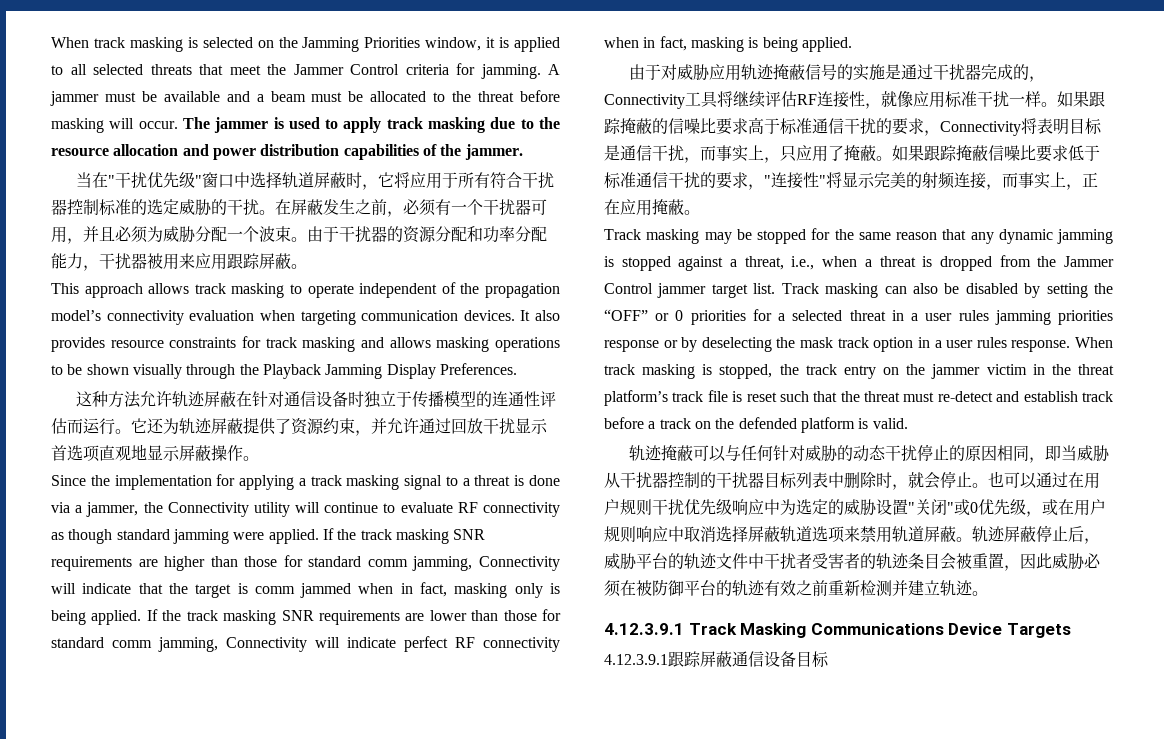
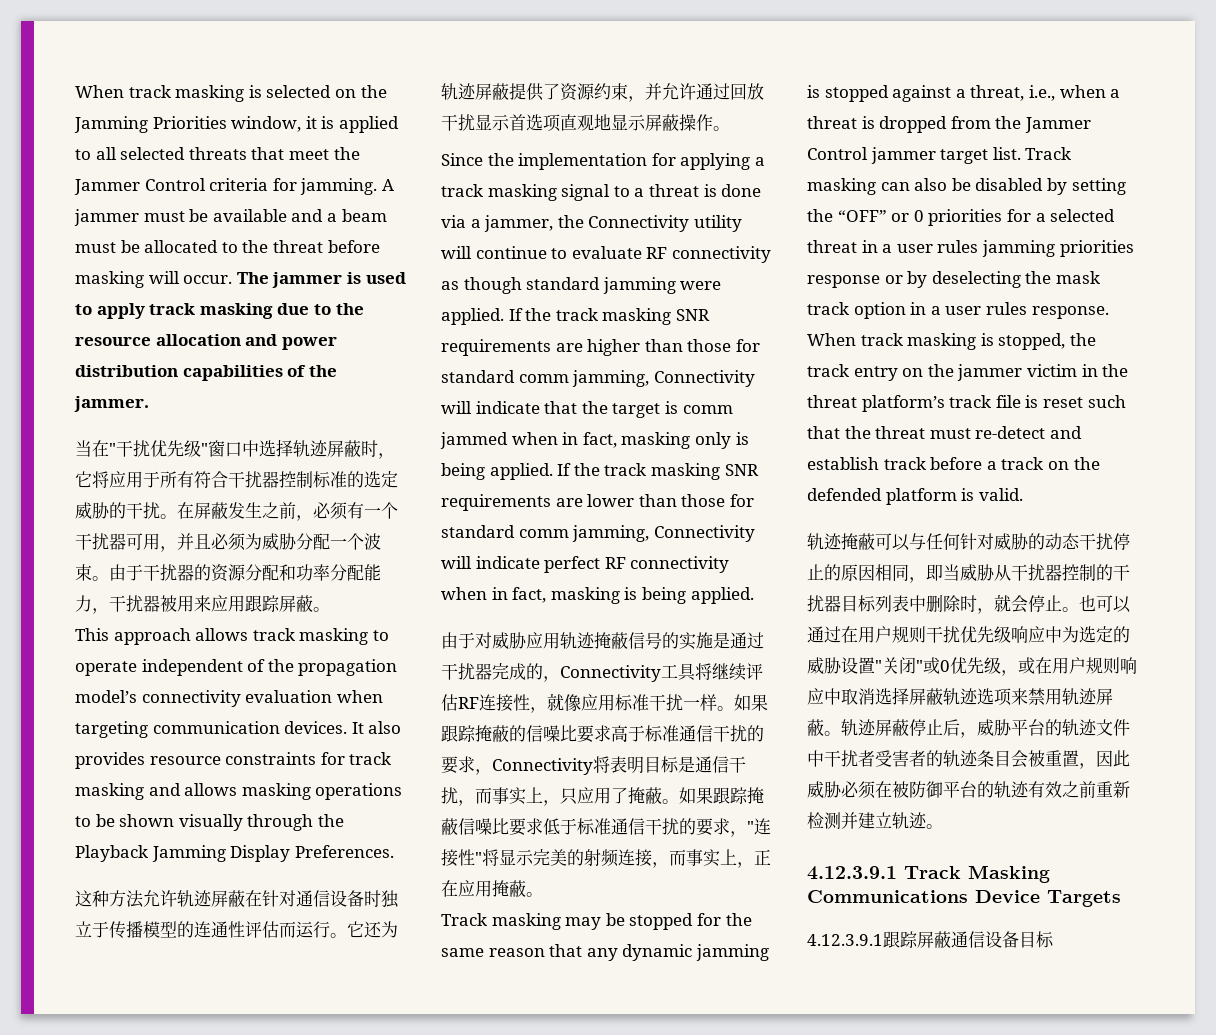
[297,172,314,188] 道 -> [310,440,328,457] 迹
[796,526,812,542] 道 -> [960,688,978,705] 迹
[908,526,924,542] 道 -> [1079,688,1097,705] 迹

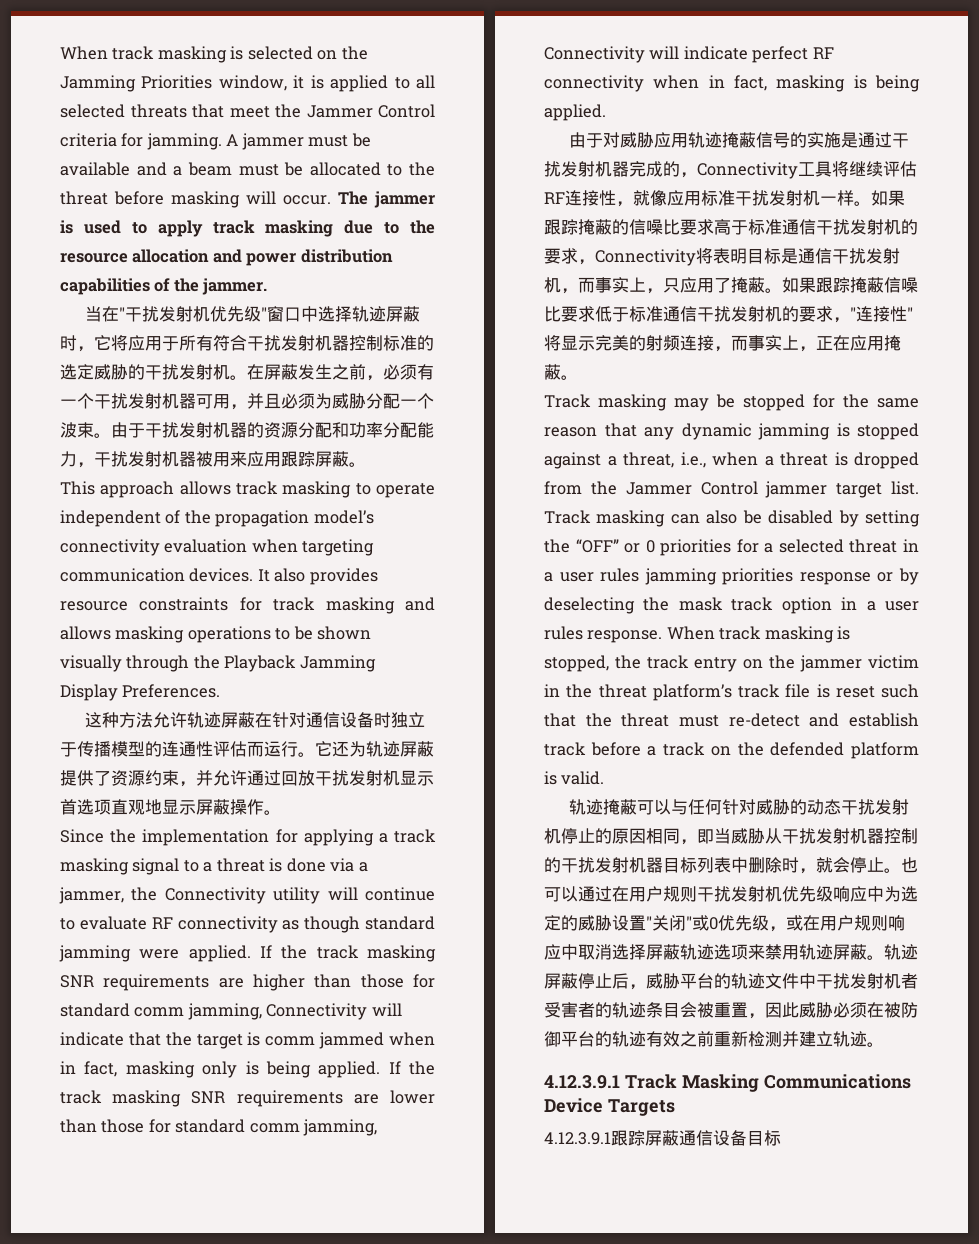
(150, 448) none -> [159,306,211,322] 发射机
(262, 479) none -> [281,335,332,351] 发射机
(160, 510) none -> [179,364,230,380] 发射机
(109, 541) none -> [128,393,179,409] 发射机
(177, 572) none -> [179,422,230,438] 发射机
(143, 603) none -> [128,451,179,467] 发射机
(475, 122) none -> [349,770,400,786] 发射机
(475, 671) none -> [561,161,612,177] 发射机
(683, 702) none -> [769,190,820,206] 发射机
(747, 733) none -> [850,219,901,235] 发射机
(458, 795) none -> [866,248,900,264] [544,277,561,293] 发射机
(679, 826) none -> [731,306,782,322] 发射机
(1113, 541) none -> [875,799,910,815] [544,828,561,844] 发射机
(1045, 572) none -> [816,828,867,844] 发射机
(824, 603) none -> [595,857,646,873] 发射机
(960, 634) none -> [731,886,782,902] 发射机
(858, 758) none -> [850,973,901,989] 发射机

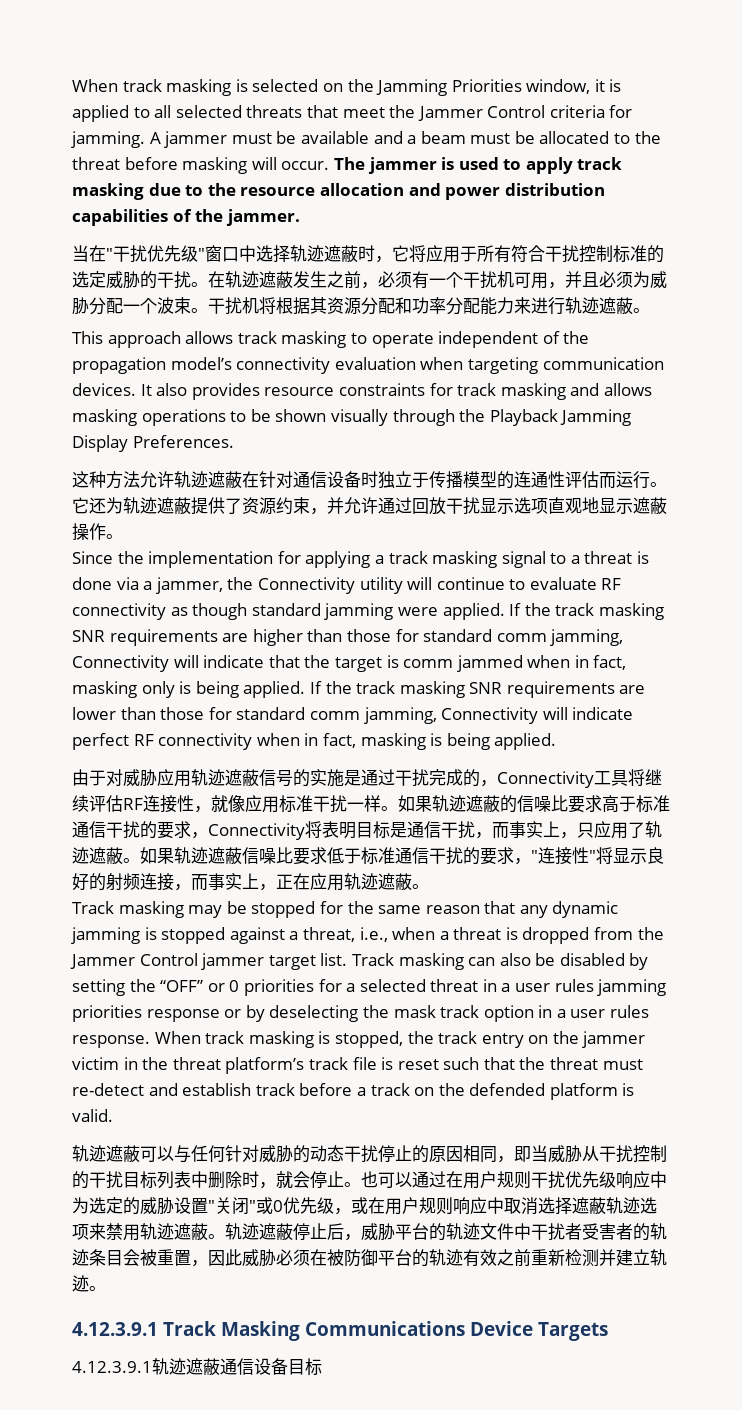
[159,306,211,322] 发射机 -> (147, 253) none
[386,306,404,322] 屏 -> [324,245,341,262] 遮
[281,335,349,351] 发射机器 -> (579, 253) none
[179,364,281,380] 发射机。在屏 -> [191,271,276,288] 。在轨迹遮
[128,393,196,409] 发射机器 -> [497,271,514,288] 机
[111,422,264,438] 由于干扰发射机器的 -> [208,297,327,315] 干扰机将根据其
[77,451,332,468] ，干扰发射机器被用来应用跟踪屏 -> [514,297,616,315] 来进行轨迹遮
[221,712,239,728] 屏 -> [208,471,225,488] 遮
[400,741,417,757] 屏 -> [157,497,174,514] 遮
[349,770,434,786] [60,799,77,815] 发射机显示首 -> [480,498,514,514] 显示
[196,799,213,815] 屏 -> [633,497,650,514] 遮
[722,132,740,148] 掩 -> [225,769,242,786] 遮
[561,161,629,177] 发射机器 -> (429, 777) none
[769,190,820,206] 发射机 -> (347, 803) none
[544,219,595,235] 跟踪掩 -> [432,795,483,812] 轨迹遮
[850,219,901,235] 发射机 -> (140, 829) none
[866,248,900,264] [544,277,561,293] 发射机 -> (475, 829) none
[731,277,748,293] 掩 -> [645,821,662,838] [72,847,106,864] 轨迹遮
[816,277,867,293] 跟踪掩 -> [174,847,225,864] 轨迹遮
[731,306,782,322] 发射机 -> (463, 855) none
[595,335,629,351] 完美 -> [647,847,664,864] [72,873,89,891] 良好
[884,335,901,351] 掩 -> [344,873,395,890] 轨迹遮
[603,799,621,815] 掩 -> [106,1145,123,1162] 遮
[875,799,910,815] [544,828,561,844] 发射机 -> (378, 1153) none
[816,828,884,844] 发射机器 -> (633, 1153) none
[595,857,663,873] 发射机器 -> (123, 1179) none
[731,886,782,902] 发射机 -> (565, 1179) none
[646,944,663,960] 屏 -> [572,1197,589,1214] 遮
[833,944,850,960] 屏 -> [174,1223,191,1240] 遮
[544,973,561,989] 屏 -> [259,1223,276,1240] 遮
[850,973,901,989] 发射机 -> (565, 1231) none
[611,1130,662,1146] 跟踪屏 -> [152,1358,203,1375] 轨迹遮

